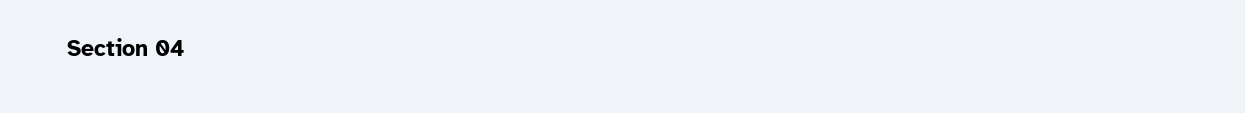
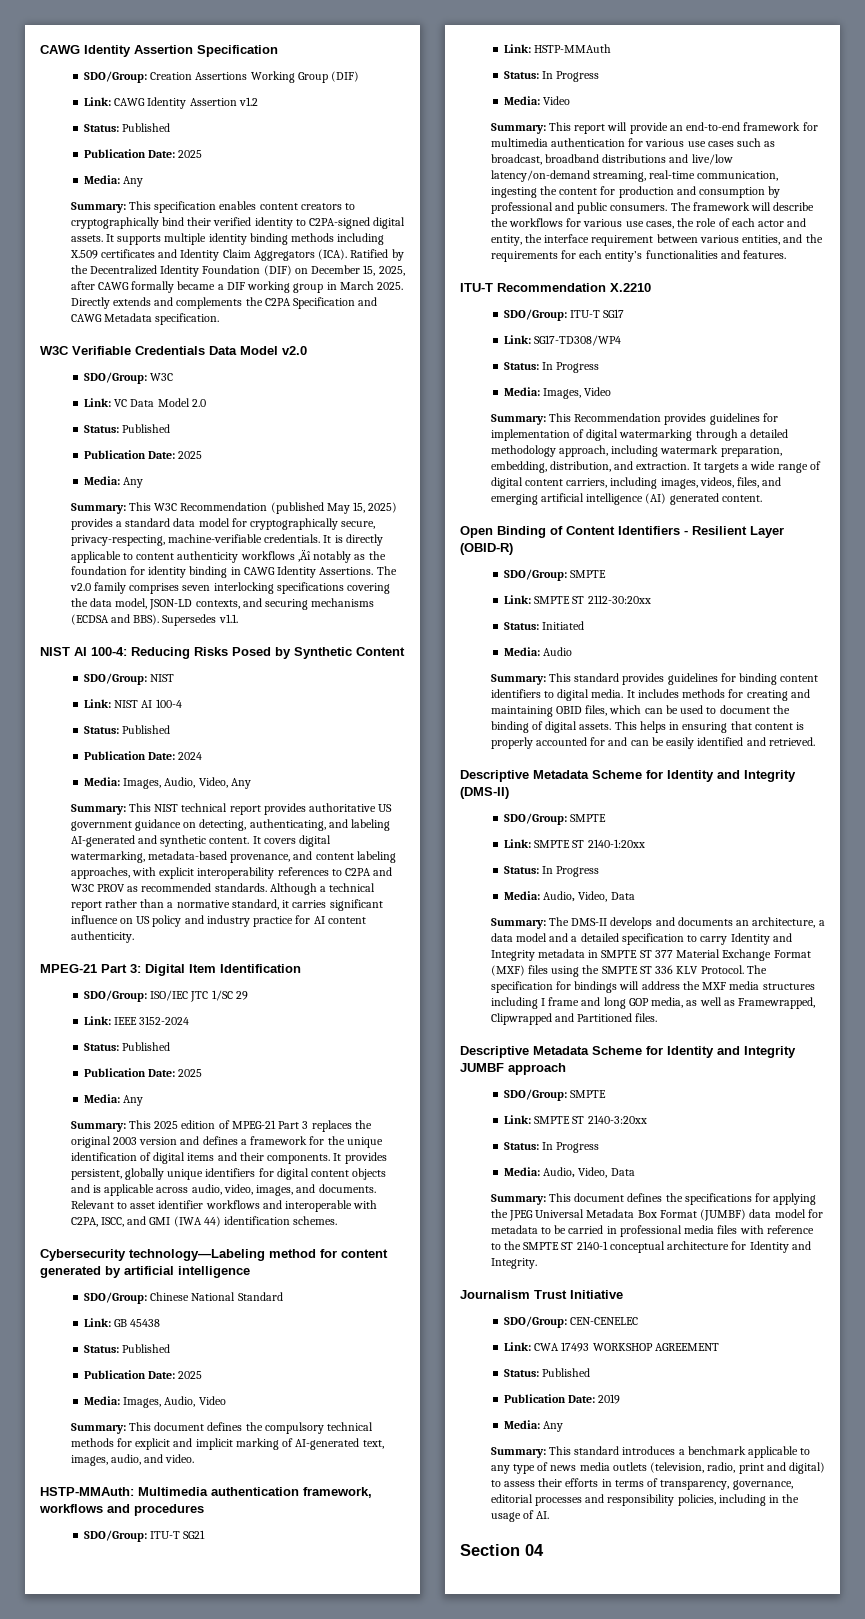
(67, 47) none -> [40,45,278,57] [83,71,359,83] [83,97,258,109] [83,123,171,132] [83,149,203,158] [83,175,144,187] [70,201,356,213] [70,217,406,229] [70,233,385,245] [69,249,404,261] [70,265,405,277] [70,281,403,293] [70,297,378,309] [70,313,220,325] [40,346,307,355] [83,372,174,384] [83,398,206,407] [83,424,171,433] [83,450,203,459] [83,476,144,488] [70,502,398,514] [70,518,376,530] [70,534,383,546] [70,549,386,563] [70,566,397,578] [69,582,391,594] [70,598,375,610] [70,614,238,626] [40,647,405,659] [83,673,175,685] [83,699,182,708] [83,725,171,734] [83,751,203,760] [83,777,251,789] [70,803,393,815] [70,819,391,831] [70,835,332,847] [69,851,396,863] [70,867,393,879] [70,883,376,895] [70,899,383,911] [70,915,366,927] [70,931,134,943] [40,964,301,976] [83,990,248,1002] [83,1016,190,1025] [83,1042,171,1051] [83,1068,203,1077] [83,1094,144,1106] [70,1120,372,1132] [70,1136,383,1148] [70,1152,387,1164] [70,1168,387,1180] [70,1184,376,1196] [70,1200,378,1212] [70,1216,338,1227] [40,1249,388,1261] [40,1266,250,1278] [83,1292,283,1304] [83,1318,161,1327] [83,1344,171,1353] [83,1370,203,1379] [83,1396,226,1408] [70,1422,374,1434] [70,1438,384,1450] [70,1454,195,1466] [40,1487,372,1498] [39,1504,204,1516] [83,1530,206,1542] [503,44,612,53] [503,71,600,82] [503,96,571,105] [490,122,818,134] [490,138,776,147] [490,154,733,165] [490,170,779,182] [490,186,781,198] [490,202,815,214] [490,218,807,229] [490,234,823,246] [490,250,787,262] [460,283,651,292] [503,309,625,321] [503,335,622,346] [503,362,600,373] [503,387,612,399] [490,413,778,425] [490,429,789,441] [490,445,782,457] [490,461,821,473] [490,477,782,489] [490,493,762,505] [460,526,784,538] [460,543,513,555] [503,569,607,581] [503,595,651,604] [503,621,585,630] [503,647,573,656] [490,673,819,685] [490,689,810,701] [490,705,790,717] [490,721,804,733] [490,737,815,749] [460,770,796,782] [460,787,509,799] [503,813,607,825] [503,839,645,848] [503,866,600,877] [503,891,635,902] [490,917,825,929] [490,933,792,945] [490,949,811,961] [490,965,767,977] [490,981,815,993] [490,997,815,1009] [490,1013,658,1025] [460,1046,796,1058] [460,1063,566,1075] [503,1089,607,1101] [503,1115,647,1124] [503,1142,600,1153] [503,1167,635,1178] [490,1193,817,1205] [490,1209,823,1221] [490,1225,814,1237] [490,1241,811,1253] [490,1258,537,1269] [460,1290,623,1299] [503,1316,639,1328] [503,1342,719,1352] [503,1368,591,1377] [503,1394,621,1404] [503,1420,564,1432] [490,1446,811,1458] [490,1462,825,1474] [490,1478,793,1490] [490,1494,800,1506] [490,1510,550,1522] CAWG Identity Assertion Specification // SDO/Group: Creation Assertions Working Group (DIF) // Link: CAWG Identity Assertion v1.2 // Status: Published // Publication Date: 2025 // Media: Any // Summary: This specification enables content creators to cryptographically bind their verified identity to C2PA-signed digital assets. It supports multiple identity binding methods including X.509 certificates and Identity Claim Aggregators (ICA). Ratified by the Decentralized Identity Foundation (DIF) on December 15, 2025, after CAWG formally became a DIF working group in March 2025. Directly extends and complements the C2PA Specification and CAWG Metadata specification. // W3C Verifiable Credentials Data Model v2.0 // SDO/Group: W3C // Link: VC Data Model 2.0 // Status: Published // Publication Date: 2025 // Media: Any // Summary: This W3C Recommendation (published May 15, 2025) provides a standard data model for cryptographically secure, privacy-respecting, machine-verifiable credentials. It is directly applicable to content authenticity workflows ‚Äî notably as the foundation for identity binding in CAWG Identity Assertions. The v2.0 family comprises seven interlocking specifications covering the data model, JSON-LD contexts, and securing mechanisms (ECDSA and BBS). Supersedes v1.1. // NIST AI 100-4: Reducing Risks Posed by Synthetic Content // SDO/Group: NIST // Link: NIST AI 100-4 // Status: Published // Publication Date: 2024 // Media: Images, Audio, Video, Any // Summary: This NIST technical report provides authoritative US government guidance on detecting, authenticating, and labeling AI-generated and synthetic content. It covers digital watermarking, metadata-based provenance, and content labeling approaches, with explicit interoperability references to C2PA and W3C PROV as recommended standards. Although a technical report rather than a normative standard, it carries significant influence on US policy and industry practice for AI content authenticity. // MPEG-21 Part 3: Digital Item Identification // SDO/Group: ISO/IEC JTC 1/SC 29 // Link: IEEE 3152-2024 // Status: Published // Publication Date: 2025 // Media: Any // Summary: This 2025 edition of MPEG-21 Part 3 replaces the original 2003 version and defines a framework for the unique identification of digital items and their components. It provides persistent, globally unique identifiers for digital content objects and is applicable across audio, video, images, and documents. Relevant to asset identifier workflows and interoperable with C2PA, ISCC, and GMI (IWA 44) identification schemes. // Cybersecurity technology—Labeling method for content generated by artificial intelligence // SDO/Group: Chinese National Standard // Link: GB 45438 // Status: Published // Publication Date: 2025 // Media: Images, Audio, Video // Summary: This document defines the compulsory technical methods for explicit and implicit marking of AI-generated text, images, audio, and video. // HSTP-MMAuth: Multimedia authentication framework, workflows and procedures // SDO/Group: ITU-T SG21 // Link: HSTP-MMAuth // Status: In Progress // Media: Video // Summary: This report will provide an end-to-end framework for multimedia authentication for various use cases such as broadcast, broadband distributions and live/low latency/on-demand streaming, real-time communication, ingesting the content for production and consumption by professional and public consumers. The framework will describe the workflows for various use cases, the role of each actor and entity, the interface requirement between various entities, and the requirements for each entity’s functionalities and features. // ITU-T Recommendation X.2210 // SDO/Group: ITU-T SG17 // Link: SG17-TD308/WP4 // Status: In Progress // Media: Images, Video // Summary: This Recommendation provides guidelines for implementation of digital watermarking through a detailed methodology approach, including watermark preparation, embedding, distribution, and extraction. It targets a wide range of digital content carriers, including images, videos, files, and emerging artificial intelligence (AI) generated content. // Open Binding of Content Identifiers - Resilient Layer (OBID-R) // SDO/Group: SMPTE // Link: SMPTE ST 2112-30:20xx // Status: Initiated // Media: Audio // Summary: This standard provides guidelines for binding content identifiers to digital media. It includes methods for creating and maintaining OBID files, which can be used to document the binding of digital assets. This helps in ensuring that content is properly accounted for and can be easily identified and retrieved. // Descriptive Metadata Scheme for Identity and Integrity (DMS-II) // SDO/Group: SMPTE // Link: SMPTE ST 2140-1:20xx // Status: In Progress // Media: Audio, Video, Data // Summary: The DMS-II develops and documents an architecture, a data model and a detailed specification to carry Identity and Integrity metadata in SMPTE ST 377 Material Exchange Format (MXF) files using the SMPTE ST 336 KLV Protocol. The specification for bindings will address the MXF media structures including I frame and long GOP media, as well as Framewrapped, Clipwrapped and Partitioned files. // Descriptive Metadata Scheme for Identity and Integrity JUMBF approach // SDO/Group: SMPTE // Link: SMPTE ST 2140-3:20xx // Status: In Progress // Media: Audio, Video, Data // Summary: This document defines the specifications for applying the JPEG Universal Metadata Box Format (JUMBF) data model for metadata to be carried in professional media files with reference to the SMPTE ST 2140-1 conceptual architecture for Identity and Integrity. // Journalism Trust Initiative // SDO/Group: CEN-CENELEC // Link: CWA 17493 WORKSHOP AGREEMENT // Status: Published // Publication Date: 2019 // Media: Any // Summary: This standard introduces a benchmark applicable to any type of news media outlets (television, radio, print and digital) to assess their efforts in terms of transparency, governance, editorial processes and responsibility policies, including in the usage of AI. //

